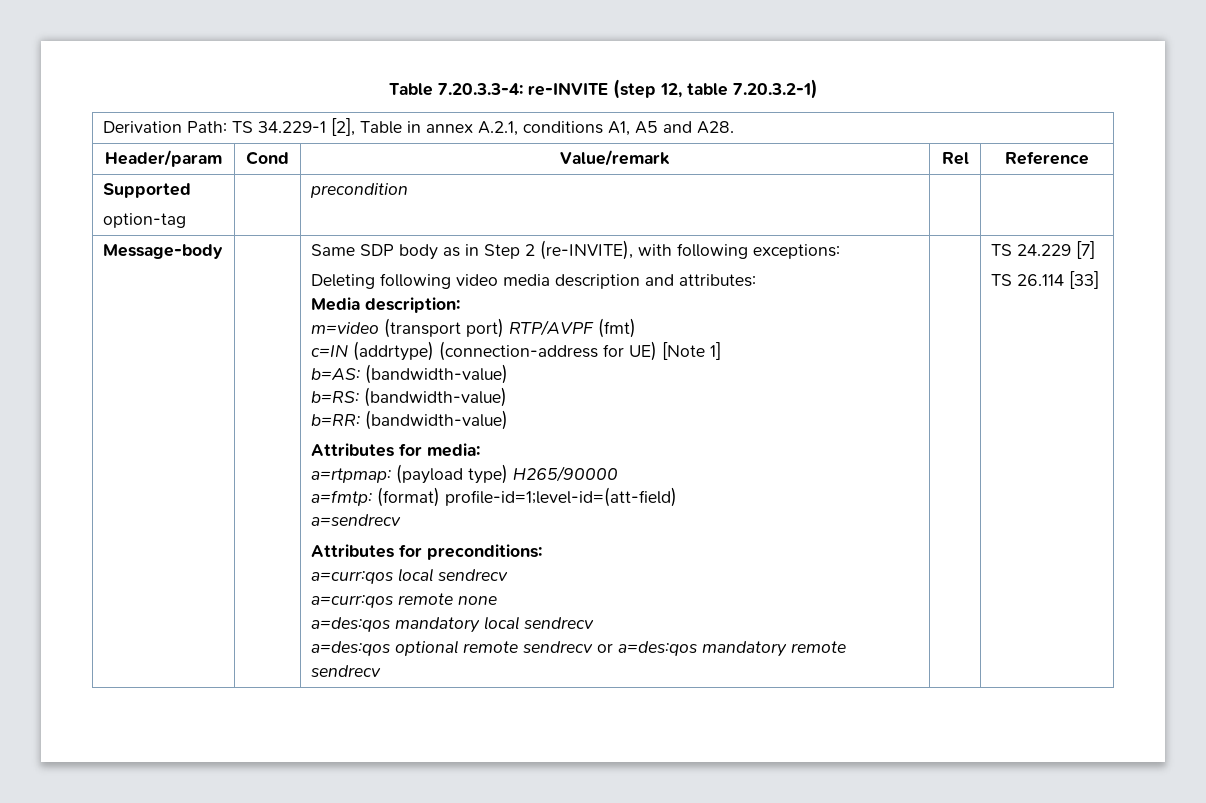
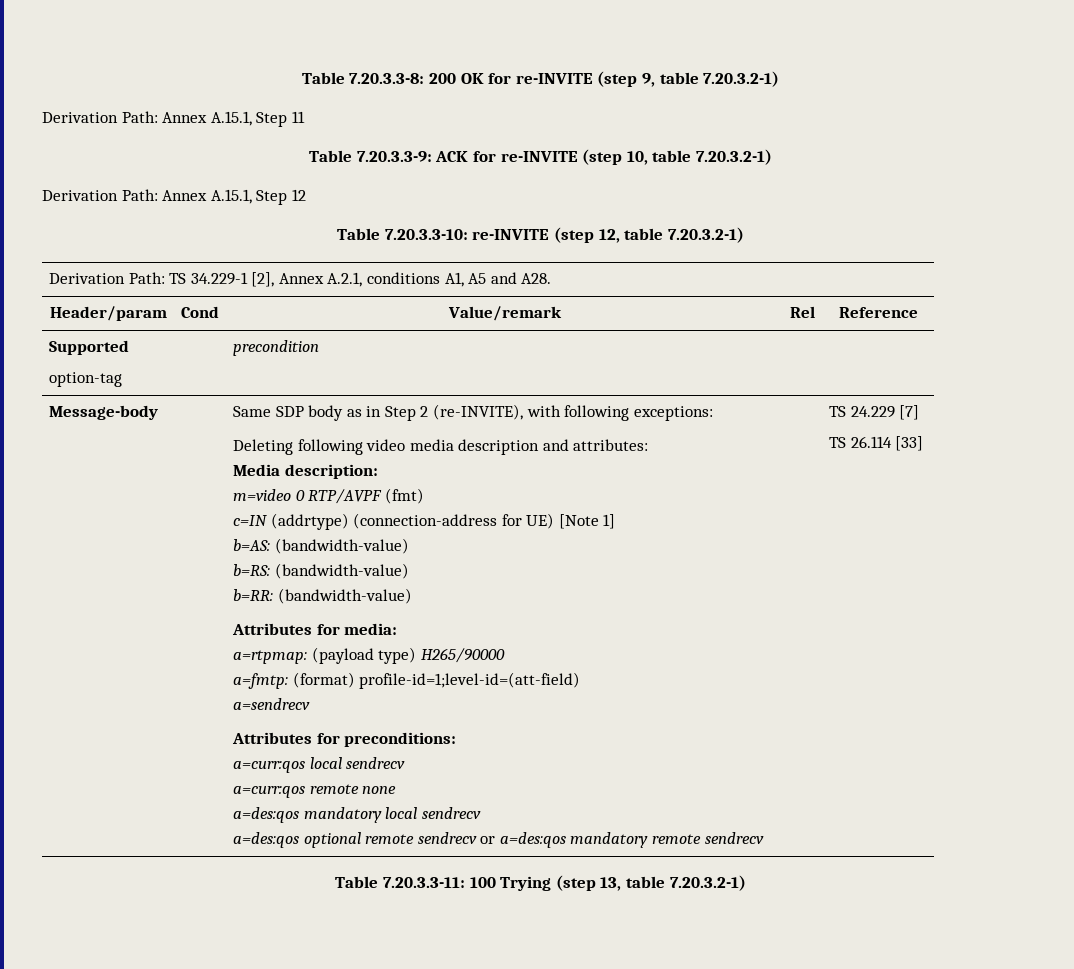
[388,83,523,96] Table 7.20.3.3-4: -> [301,71,780,87] [42,111,305,127] [309,149,772,165] [42,189,306,205] [337,228,468,240] Table 7.20.3.3-8: 200 OK for re-INVITE (step 9, table 7.20.3.2-1) // Derivation Path: Annex A.15.1, Step 11 // Table 7.20.3.3-9: ACK for re-INVITE (step 10, table 7.20.3.2-1) // Derivation Path: Annex A.15.1, Step 12 // Table 7.20.3.3-10:
[360,121,474,134] Table in annex -> [278,273,324,284] Annex
[384,318,505,338] (transport port) -> [295,490,305,501] 0
(1100, 280) none -> [335,875,746,891] // Table 7.20.3.3-11: 100 Trying (step 13, table 7.20.3.2-1)

